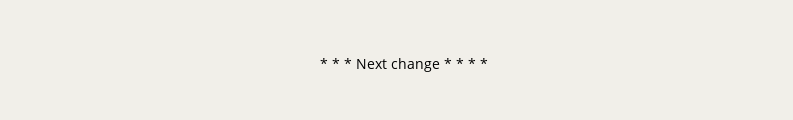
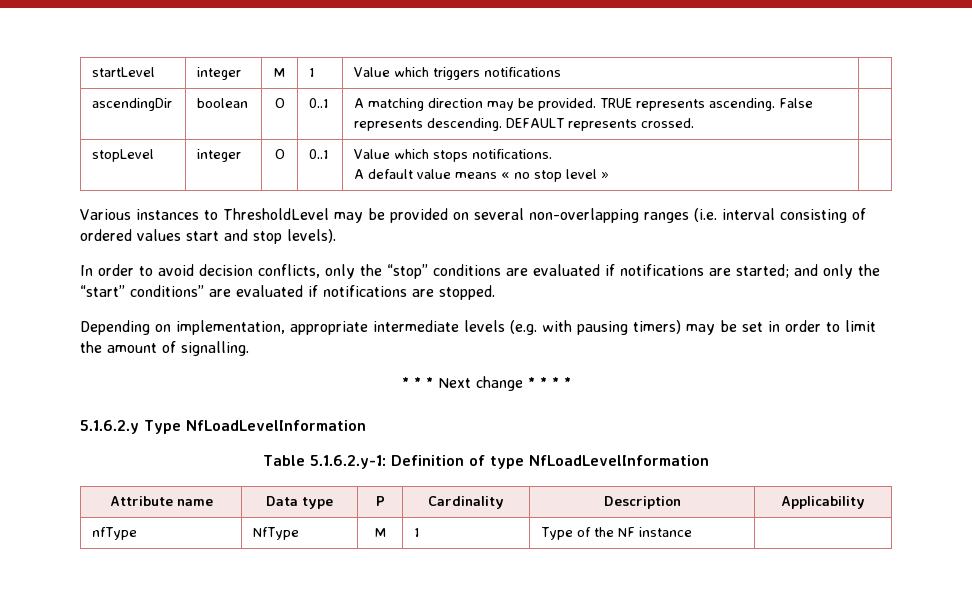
(320, 63) none -> [92,67,156,77] [197,67,242,80] [274,68,285,77] [309,68,316,77] [354,67,562,80] [92,98,173,111] [197,98,249,108] [274,98,285,108] [309,98,330,108] [354,98,814,111] [354,118,694,131] [92,149,155,162] [197,149,242,162] [274,149,285,159] [309,149,330,159] [354,149,553,162] [354,169,610,182] [80,208,866,223] [80,229,336,244] [80,264,880,279] [80,285,495,300] [80,320,876,335] [80,341,249,356] startLevel | integer | M | 1 | Value which triggers notifications | // ascendingDir | boolean | O | 0..1 | A matching direction may be provided. TRUE represents ascending. False represents descending. DEFAULT represents crossed. | // stopLevel | integer | O | 0..1 | Value which stops notifications. // A default value means « no stop level » | // Various instances to ThresholdLevel may be provided on several non-overlapping ranges (i.e. interval consisting of ordered values start and stop levels). // In order to avoid decision conflicts, only the “stop” conditions are evaluated if notifications are started; and only the “start” conditions” are evaluated if notifications are stopped. // Depending on implementation, appropriate intermediate levels (e.g. with pausing timers) may be set in order to limit the amount of signalling. //
(488, 63) none -> [80,420,366,434] [263,455,709,469] [109,496,213,506] [266,496,333,509] [375,496,385,506] [427,496,504,509] [603,496,681,509] [781,496,865,509] [92,527,138,540] [253,527,300,540] [374,528,386,537] [414,528,421,537] [541,527,693,540] // 5.1.6.2.y Type NfLoadLevelInformation // Table 5.1.6.2.y-1: Definition of type NfLoadLevelInformation // Attribute name | Data type | P | Cardinality | Description | Applicability // nfType | NfType | M | 1 | Type of the NF instance |

